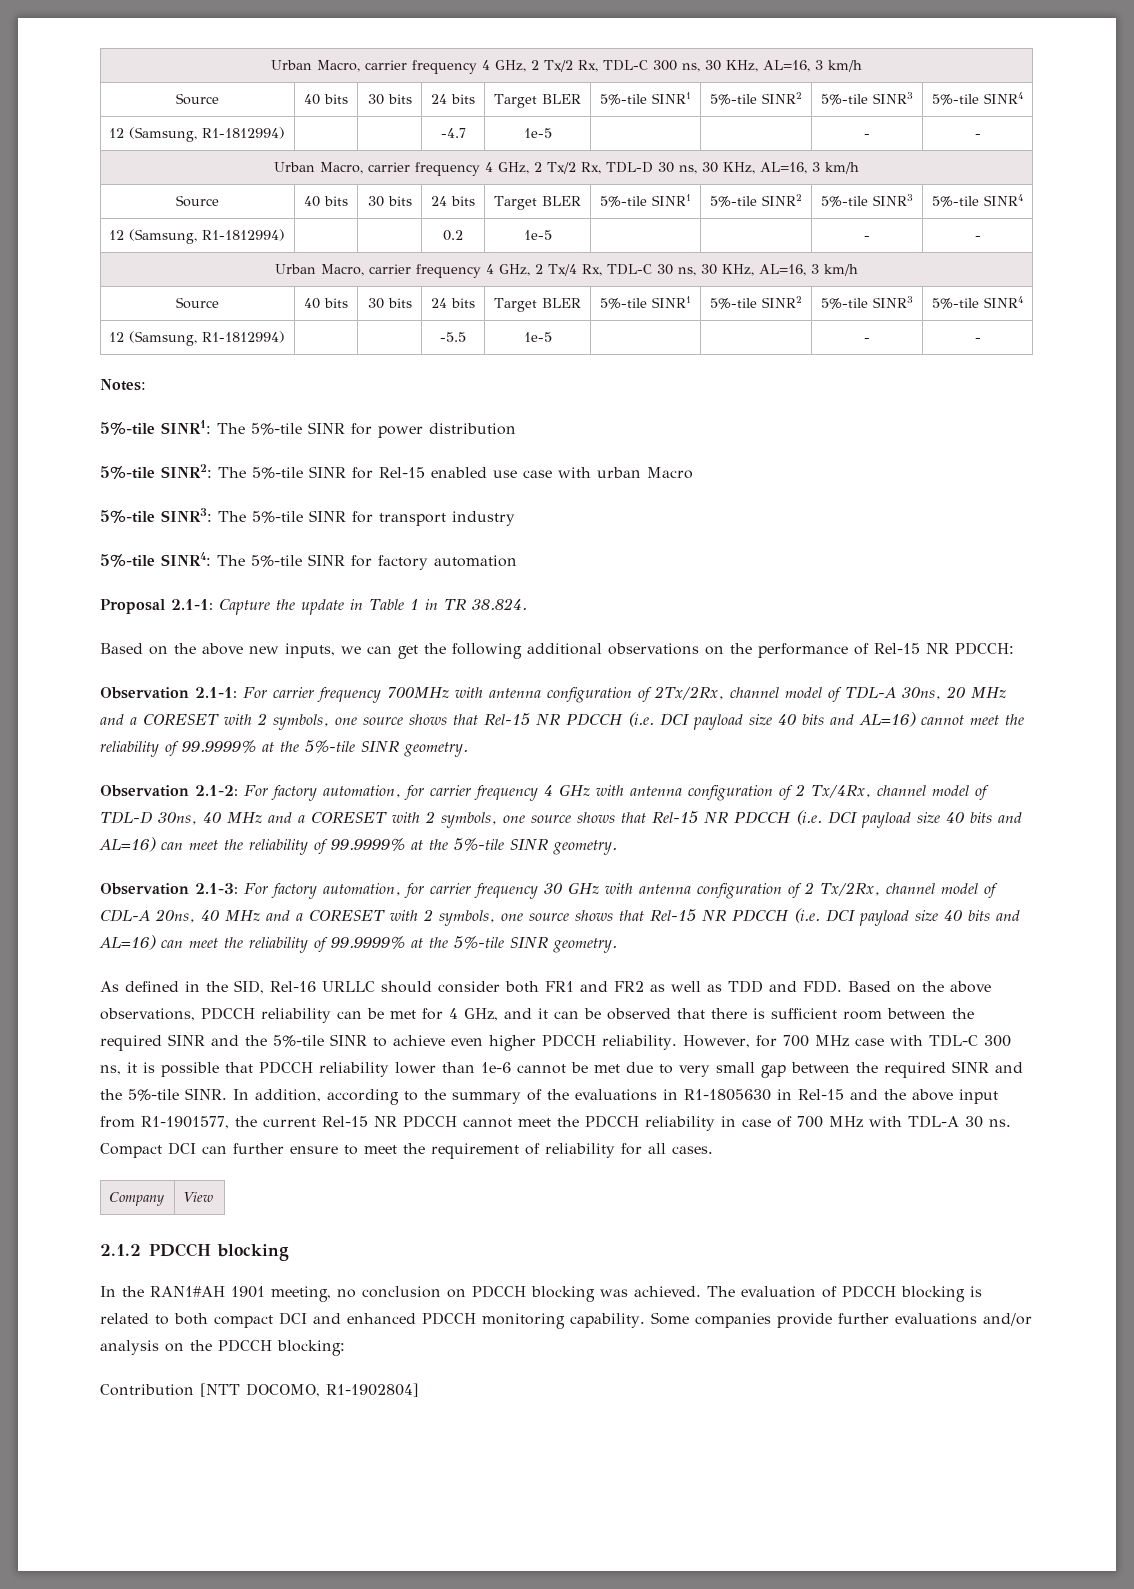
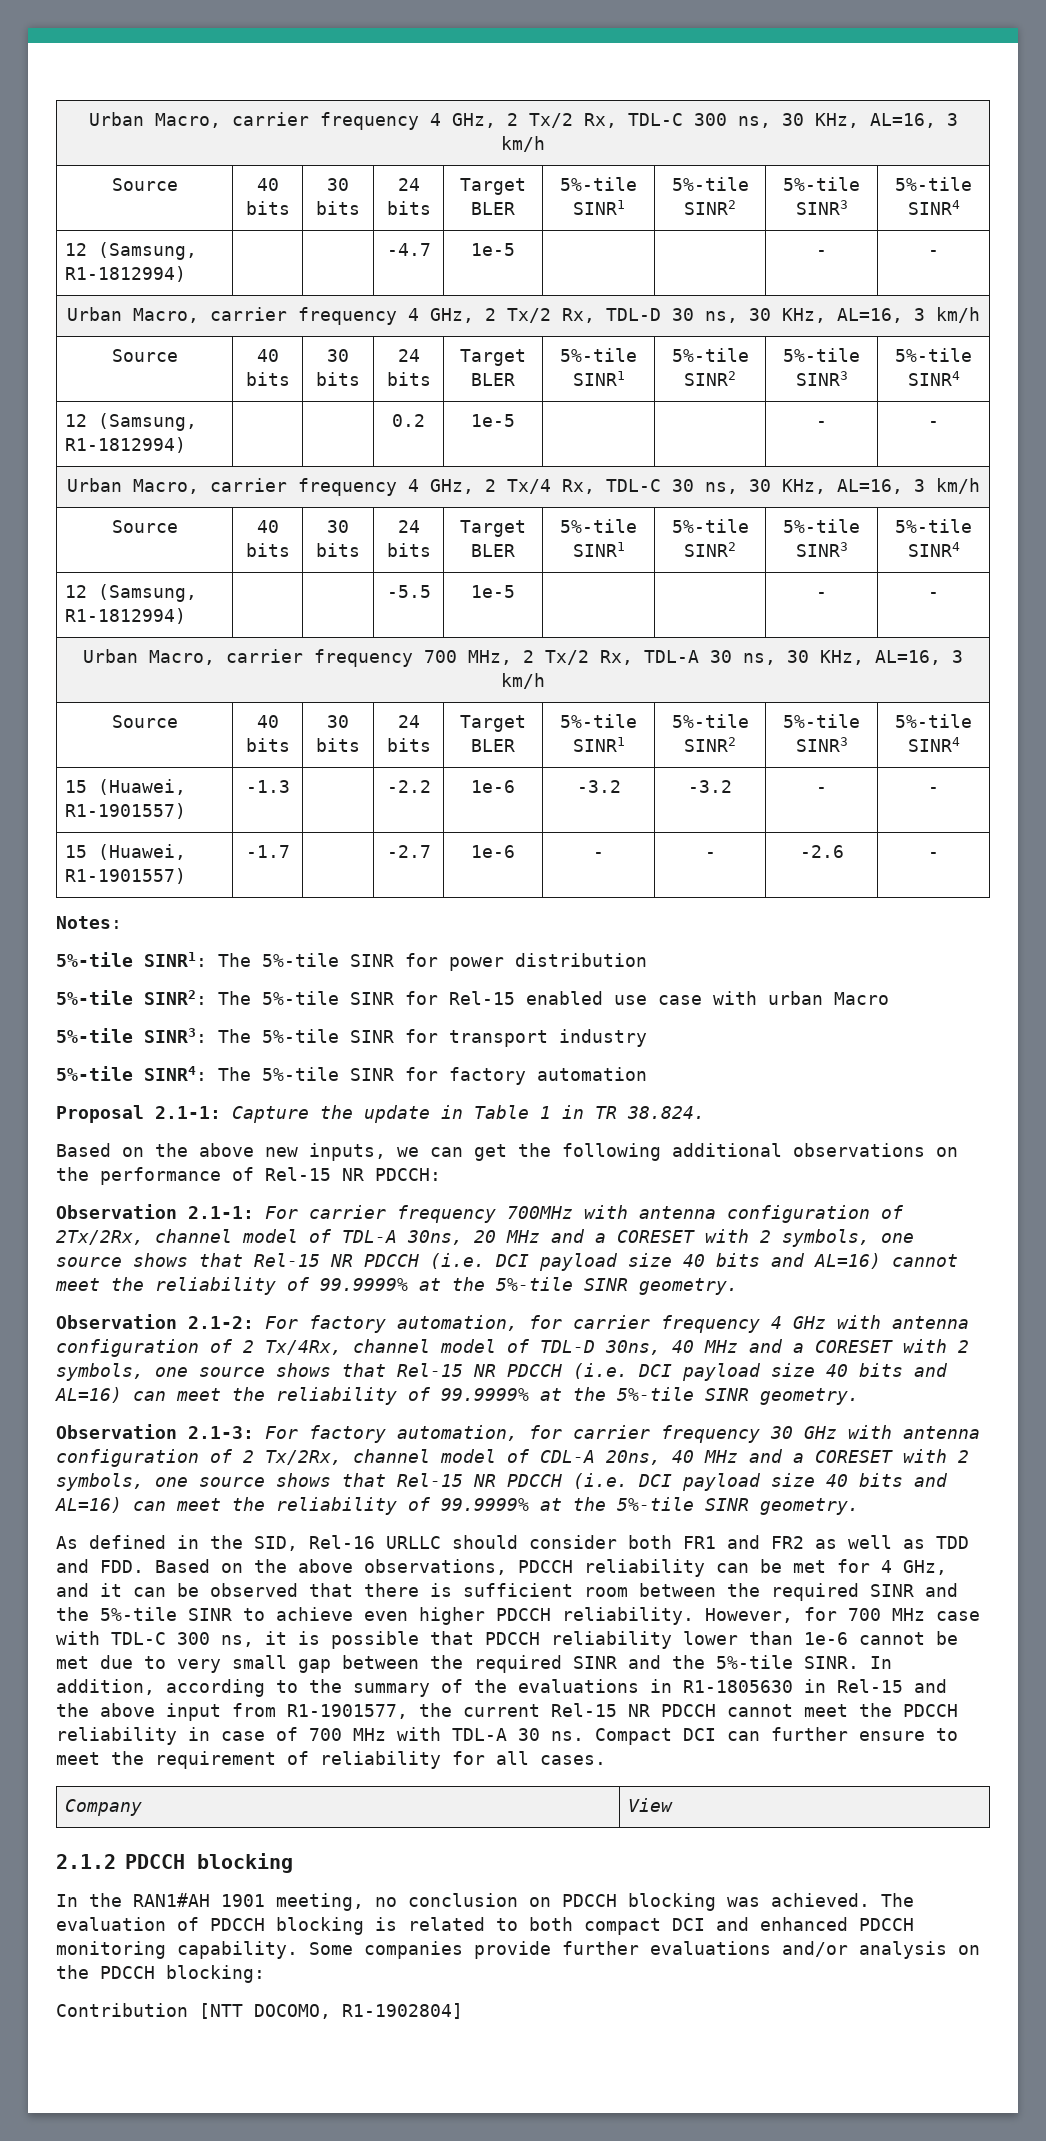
(981, 340) none -> [82,649,963,667] [501,673,545,689] [111,715,178,728] [256,715,279,728] [245,738,290,752] [327,715,349,728] [316,738,360,752] [397,715,420,728] [386,738,431,752] [460,715,526,732] [471,739,515,752] [560,714,637,728] [572,737,625,752] [671,714,749,728] [684,737,736,752] [783,714,860,728] [795,737,848,752] [895,714,972,728] [907,737,960,752] [64,779,186,795] [64,803,186,819] [245,780,290,793] [386,780,431,793] [471,780,515,793] [576,780,621,793] [688,780,732,793] [816,787,827,793] [928,787,939,793] [64,844,186,860] [64,868,186,884] [245,845,290,858] [386,845,431,858] [471,845,515,858] [593,852,604,858] [704,852,716,858] [799,845,844,858] [928,852,939,858] // Urban Macro, carrier frequency 700 MHz, 2 Tx/2 Rx, TDL-A 30 ns, 30 KHz, AL=16, 3 km/h // Source | 40 bits | 30 bits | 24 bits | Target BLER | 5%-tile SINR1 | 5%-tile SINR2 | 5%-tile SINR3 | 5%-tile SINR4 // 15 (Huawei, R1-1901557) | -1.3 | | -2.2 | 1e-6 | -3.2 | -3.2 | - | - // 15 (Huawei, R1-1901557) | -1.7 | | -2.7 | 1e-6 | - | - | -2.6 | -

